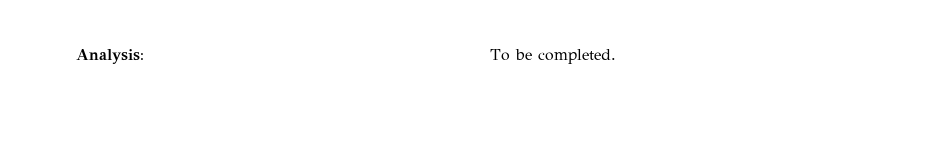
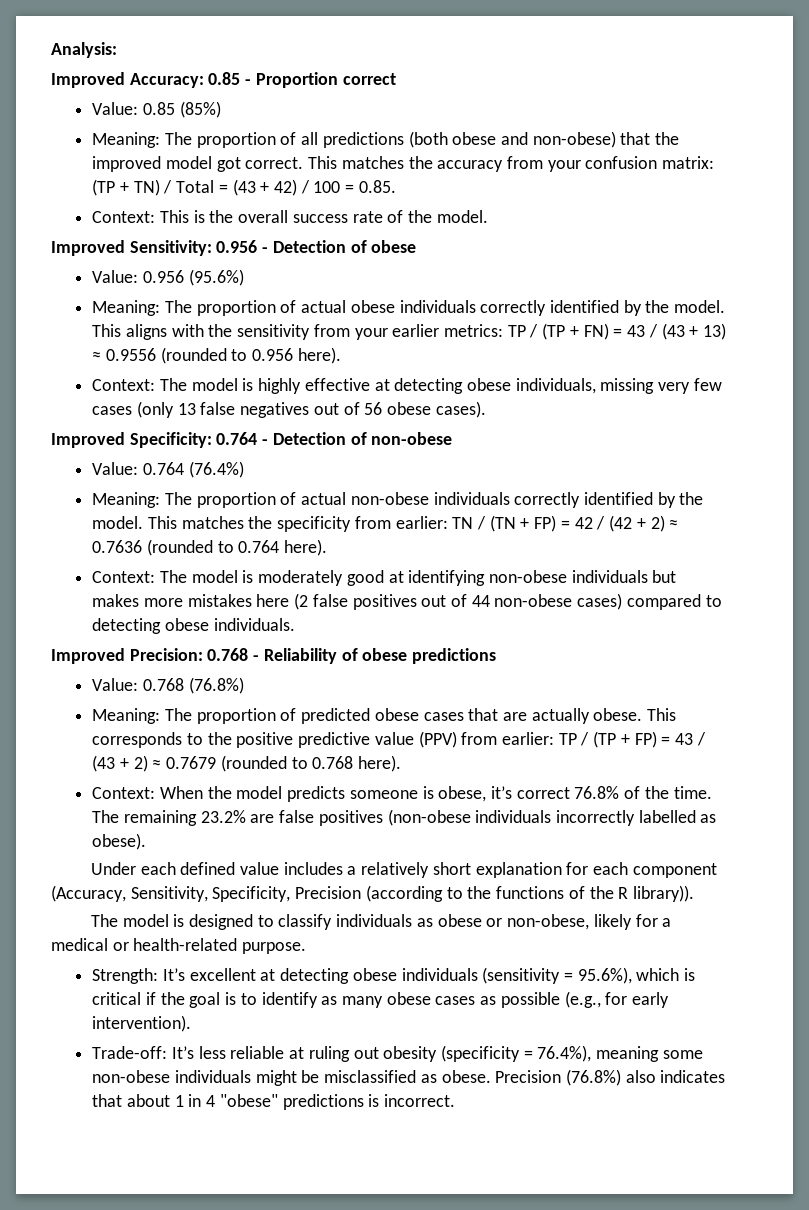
[490,49,616,64] To be completed. -> [51,72,396,88] [92,101,221,118] [92,131,680,148] [92,156,715,172] [92,179,396,196] [92,210,488,223] [51,240,417,256] [92,269,244,286] [92,300,726,316] [92,323,726,340] [92,347,341,364] [92,378,722,394] [92,401,486,418] [51,432,453,448] [92,461,244,478] [92,492,704,508] [92,515,679,532] [92,539,328,556] [92,570,677,586] [92,593,722,610] [92,618,295,634] [51,648,497,664] [92,677,244,694] [92,708,677,724] [92,731,706,748] [92,755,401,772] [92,786,712,802] [92,809,717,826] [92,833,147,850] [90,862,717,878] [51,885,694,902] [90,914,672,930] [51,938,307,954] [92,967,696,984] [92,991,670,1008] [92,1015,192,1032] [92,1045,703,1062] [92,1069,726,1086] [92,1094,455,1110] Improved Accuracy: 0.85 - Proportion correct // Value: 0.85 (85%) // Meaning: The proportion of all predictions (both obese and non-obese) that the improved model got correct. This matches the accuracy from your confusion matrix: (TP + TN) / Total = (43 + 42) / 100 = 0.85. // Context: This is the overall success rate of the model. // Improved Sensitivity: 0.956 - Detection of obese // Value: 0.956 (95.6%) // Meaning: The proportion of actual obese individuals correctly identified by the model. This aligns with the sensitivity from your earlier metrics: TP / (TP + FN) = 43 / (43 + 13) ≈ 0.9556 (rounded to 0.956 here). // Context: The model is highly effective at detecting obese individuals, missing very few cases (only 13 false negatives out of 56 obese cases). // Improved Specificity: 0.764 - Detection of non-obese // Value: 0.764 (76.4%) // Meaning: The proportion of actual non-obese individuals correctly identified by the model. This matches the specificity from earlier: TN / (TN + FP) = 42 / (42 + 2) ≈ 0.7636 (rounded to 0.764 here). // Context: The model is moderately good at identifying non-obese individuals but makes more mistakes here (2 false positives out of 44 non-obese cases) compared to detecting obese individuals. // Improved Precision: 0.768 - Reliability of obese predictions // Value: 0.768 (76.8%) // Meaning: The proportion of predicted obese cases that are actually obese. This corresponds to the positive predictive value (PPV) from earlier: TP / (TP + FP) = 43 / (43 + 2) ≈ 0.7679 (rounded to 0.768 here). // Context: When the model predicts someone is obese, it’s correct 76.8% of the time. The remaining 23.2% are false positives (non-obese individuals incorrectly labelled as obese). // Under each defined value includes a relatively short explanation for each component (Accuracy, Sensitivity, Specificity, Precision (according to the functions of the R library)). // The model is designed to classify individuals as obese or non-obese, likely for a medical or health-related purpose. // Strength: It’s excellent at detecting obese individuals (sensitivity = 95.6%), which is critical if the goal is to identify as many obese cases as possible (e.g., for early intervention). // Trade-off: It’s less reliable at ruling out obesity (specificity = 76.4%), meaning some non-obese individuals might be misclassified as obese. Precision (76.8%) also indicates that about 1 in 4 "obese" predictions is incorrect.

